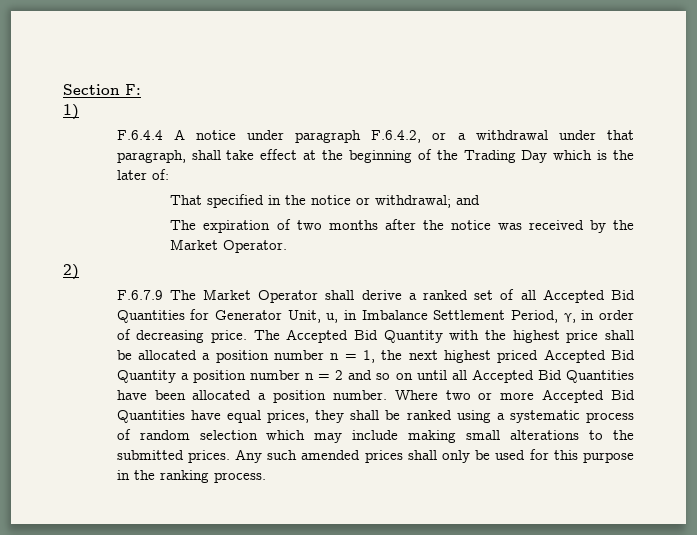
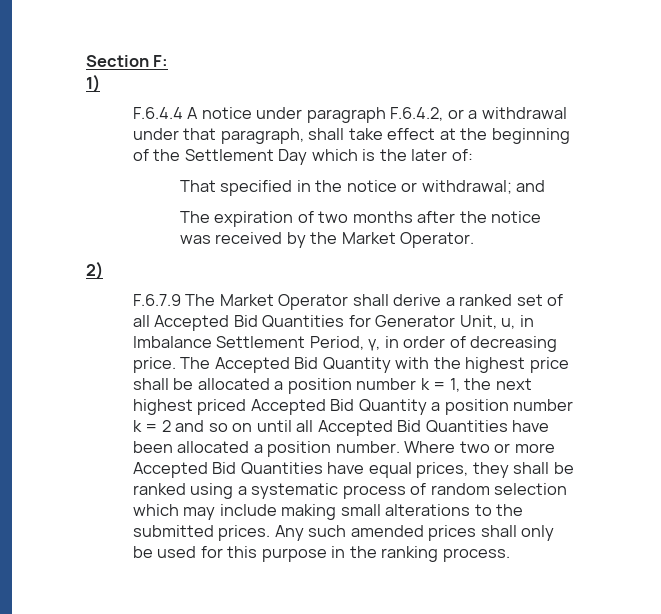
[463,150,516,163] Trading -> [184,149,274,161] Settlement
[330,353,340,360] n -> [420,378,430,390] k
[305,373,315,380] n -> [132,420,142,432] k

